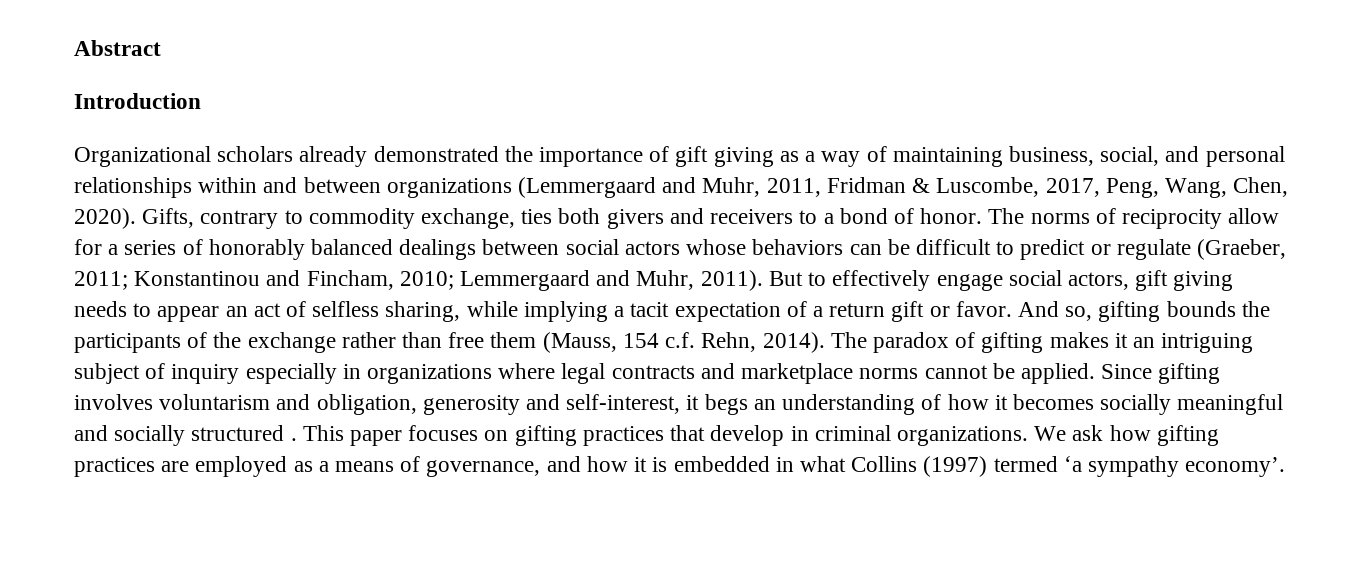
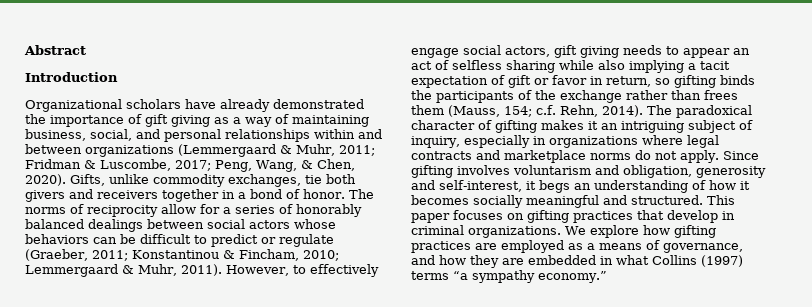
(294, 154) none -> [185,99,216,109] have
[662,177,821,197] and Muhr, 2011, -> [280,144,375,156] & Muhr, 2011;
[1045,178,1100,197] 2017, -> [175,160,211,171] 2017;
(1227, 188) none -> [300,160,313,169] &
[200,208,553,229] contrary to commodity exchange, ties -> [109,174,322,187] unlike commodity exchanges, tie
[799,210,818,224] to -> [162,189,235,202] together in
[266,270,301,286] and -> [222,250,235,259] &
[596,270,631,286] and -> [122,265,134,274] &
[768,271,803,286] But -> [225,265,289,276] However,
[385,301,518,322] sharing, while -> [506,60,625,73] sharing while also
[812,301,1236,322] a return gift or favor. And so, gifting bounds -> [508,75,755,88] gift or favor in return, so gifting binds
[448,332,485,348] free -> [704,90,738,100] frees
[622,333,659,348] 154 -> [504,106,532,117] 154;
[872,332,949,353] paradox -> [676,105,752,118] [411,120,475,130] paradoxical character
[171,364,240,384] inquiry -> [411,136,460,148] inquiry,
[924,363,1095,384] cannot be applied. -> [635,150,719,163] do not apply.
[114,425,297,446] socially structured . -> [631,195,703,205] structured.
[1072,425,1104,441] ask -> [589,225,639,238] explore
[634,457,668,472] it is -> [470,255,524,268] they are
[993,456,1286,477] termed ‘a sympathy economy’. -> [411,270,607,283] terms “a sympathy economy.”

